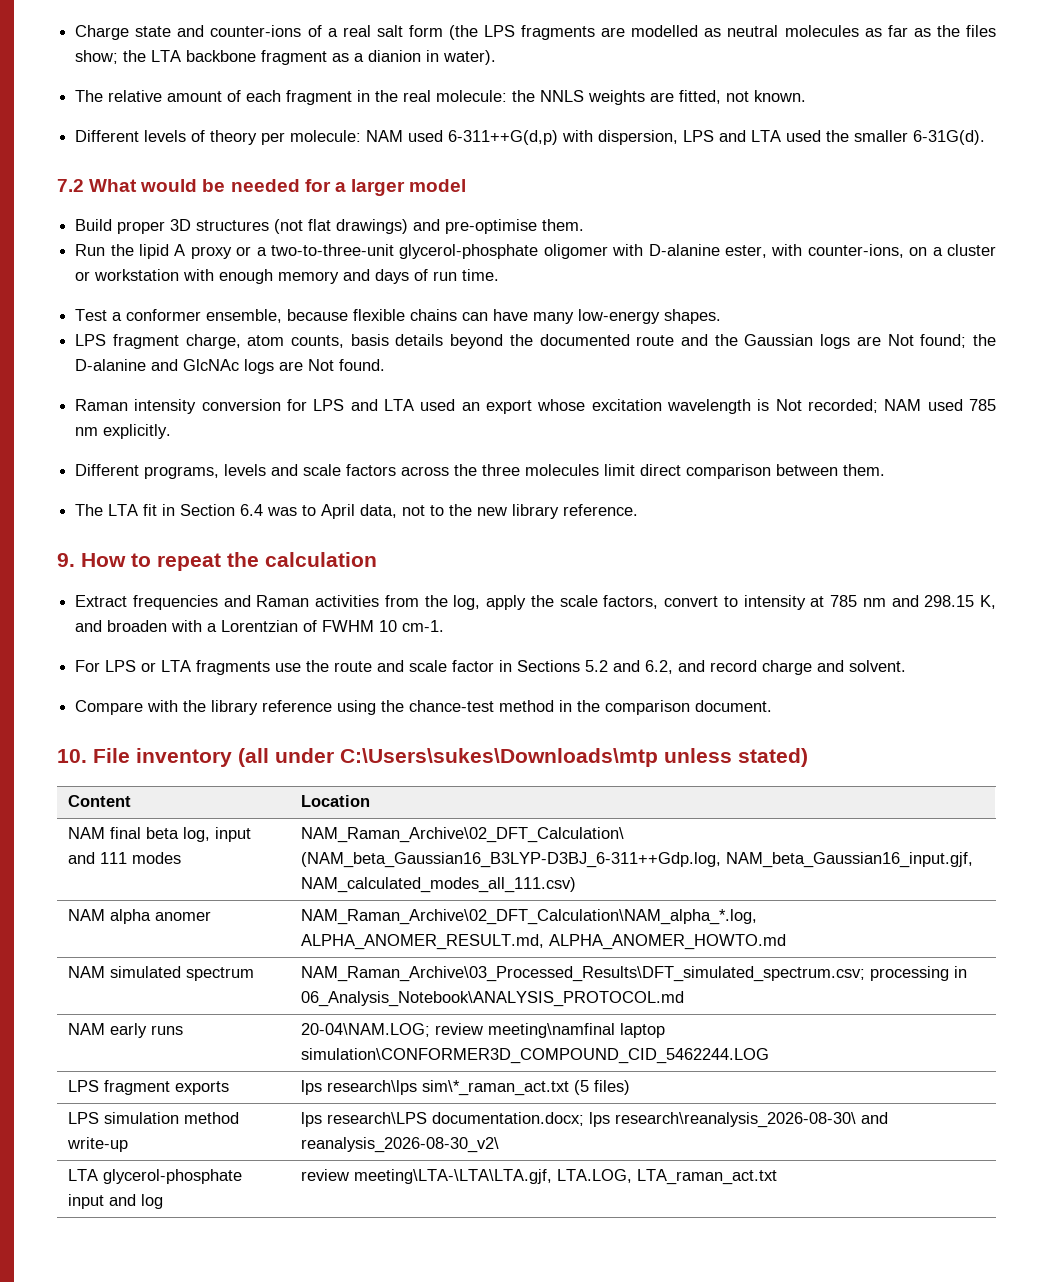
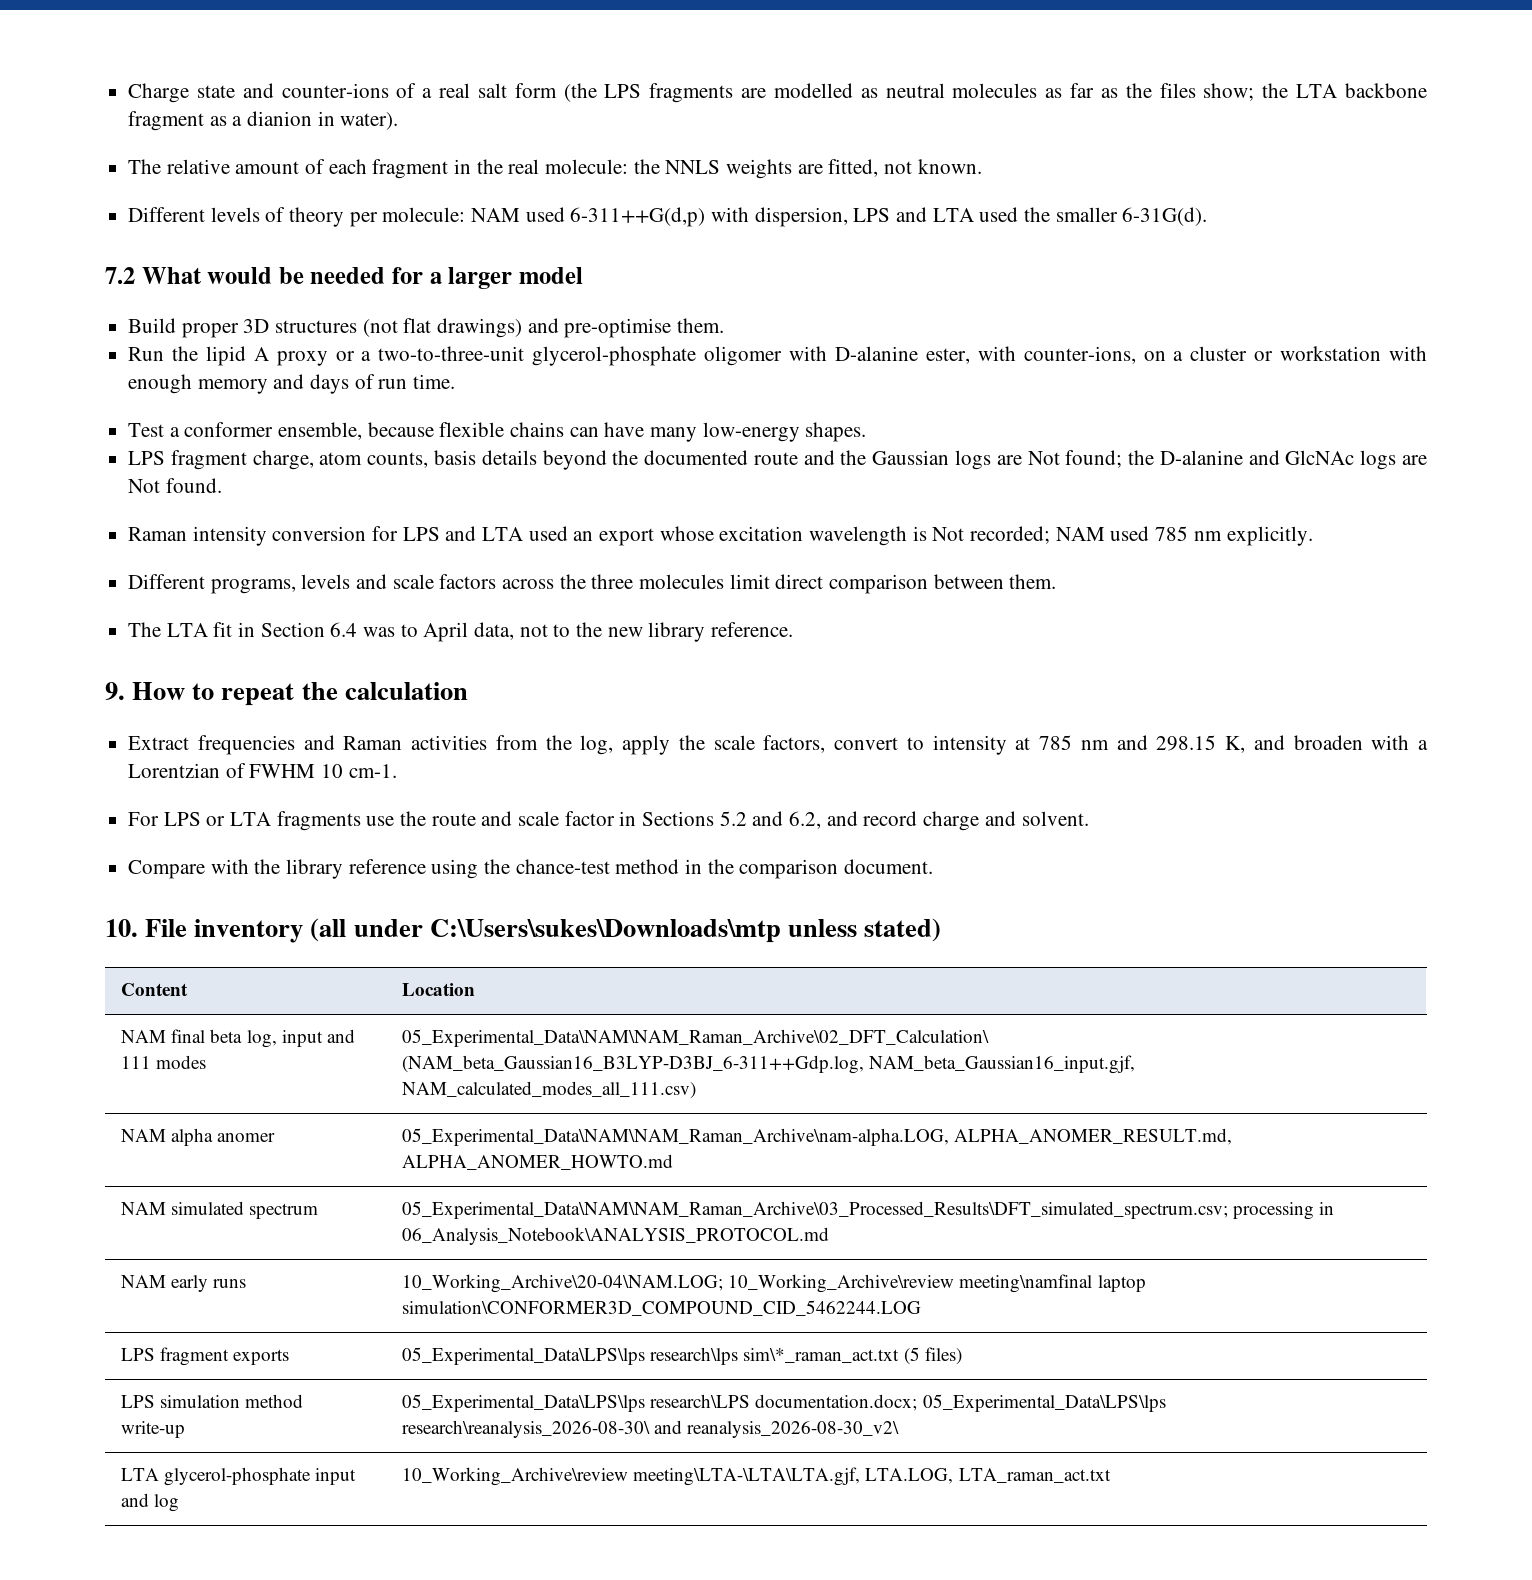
[301,827,625,843] NAM_Raman_Archive\02_DFT_Calculation\ -> [402,1029,990,1047] 05_Experimental_Data\NAM\NAM_Raman_Archive\02_DFT_Calculation\
[301,909,758,925] NAM_Raman_Archive\02_DFT_Calculation\NAM_alpha_*.log, -> [402,1128,950,1146] 05_Experimental_Data\NAM\NAM_Raman_Archive\nam-alpha.LOG,
[301,966,866,982] NAM_Raman_Archive\03_Processed_Results\DFT_simulated_spectrum.csv; -> [402,1201,1229,1219] 05_Experimental_Data\NAM\NAM_Raman_Archive\03_Processed_Results\DFT_simulated_spectrum.csv;
[301,1023,484,1037] 20-04\NAM.LOG; review -> [402,1274,955,1293] 10_Working_Archive\20-04\NAM.LOG; 10_Working_Archive\review
[301,1080,323,1095] lps -> [402,1347,646,1365] 05_Experimental_Data\LPS\lps
[301,1112,323,1127] lps -> [402,1394,646,1412] 05_Experimental_Data\LPS\lps
[589,1112,611,1127] lps -> [922,1394,1166,1412] 05_Experimental_Data\LPS\lps
[301,1169,350,1181] review -> [402,1467,629,1486] 10_Working_Archive\review

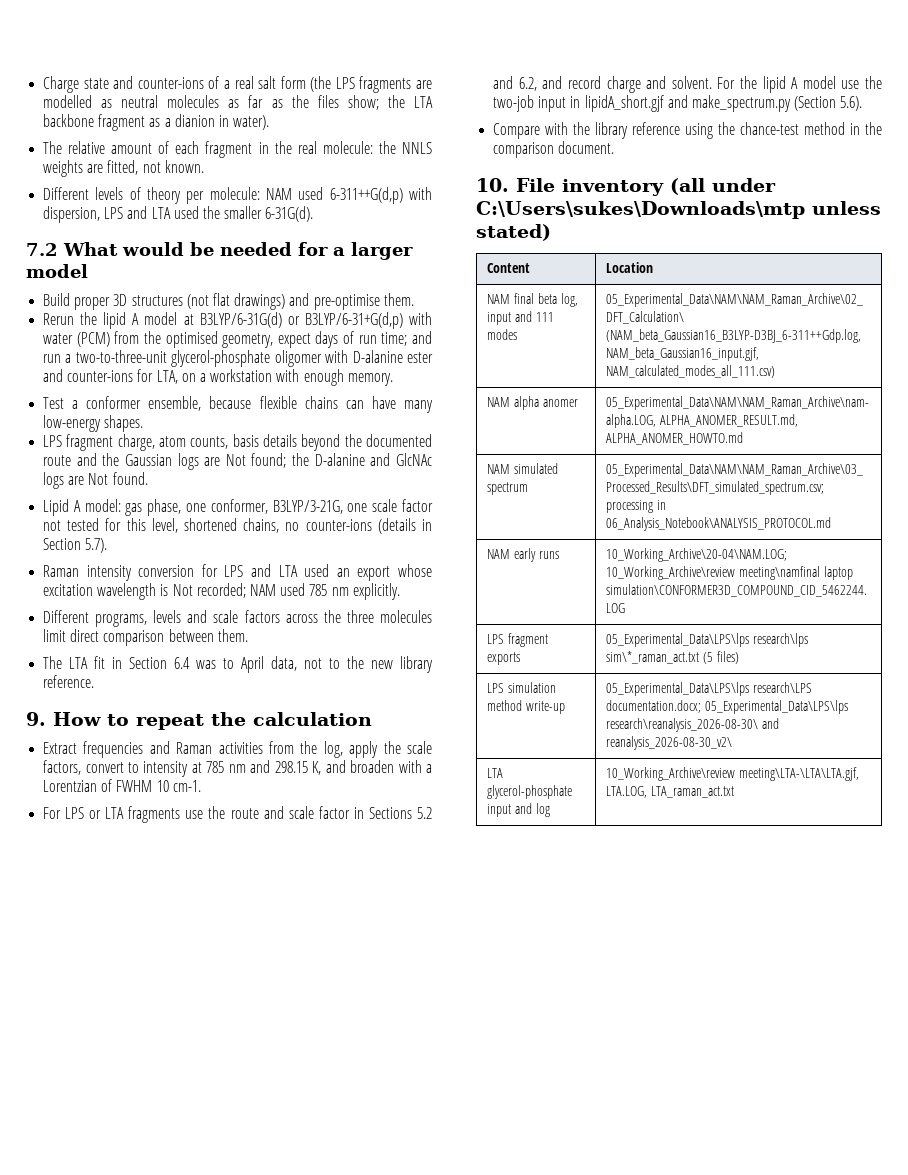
[128,346,355,366] Run the lipid A proxy or -> [43,312,432,329] [43,331,432,348] [43,354,62,363] Rerun the lipid A model at B3LYP/6-31G(d) or B3LYP/6-31+G(d,p) with water (PCM) from the optimised geometry, expect days of run time; and run
[925,346,1427,364] [128,374,456,394] ester, with counter-ions, on a cluster or workstation with enough memory and days of run time. -> [407,352,433,363] [43,369,393,386] ester and counter-ions for LTA, on a workstation with enough memory.
(222, 485) none -> [43,499,433,516] [43,518,432,534] [43,538,108,553] // Lipid A model: gas phase, one conformer, B3LYP/3-21G, one scale factor not tested for this level, shortened chains, no counter-ions (details in Section 5.7).
(1089, 818) none -> [717,76,882,93] [493,95,863,112] For the lipid A model use the two-job input in lipidA_short.gjf and make_spectrum.py (Section 5.6).

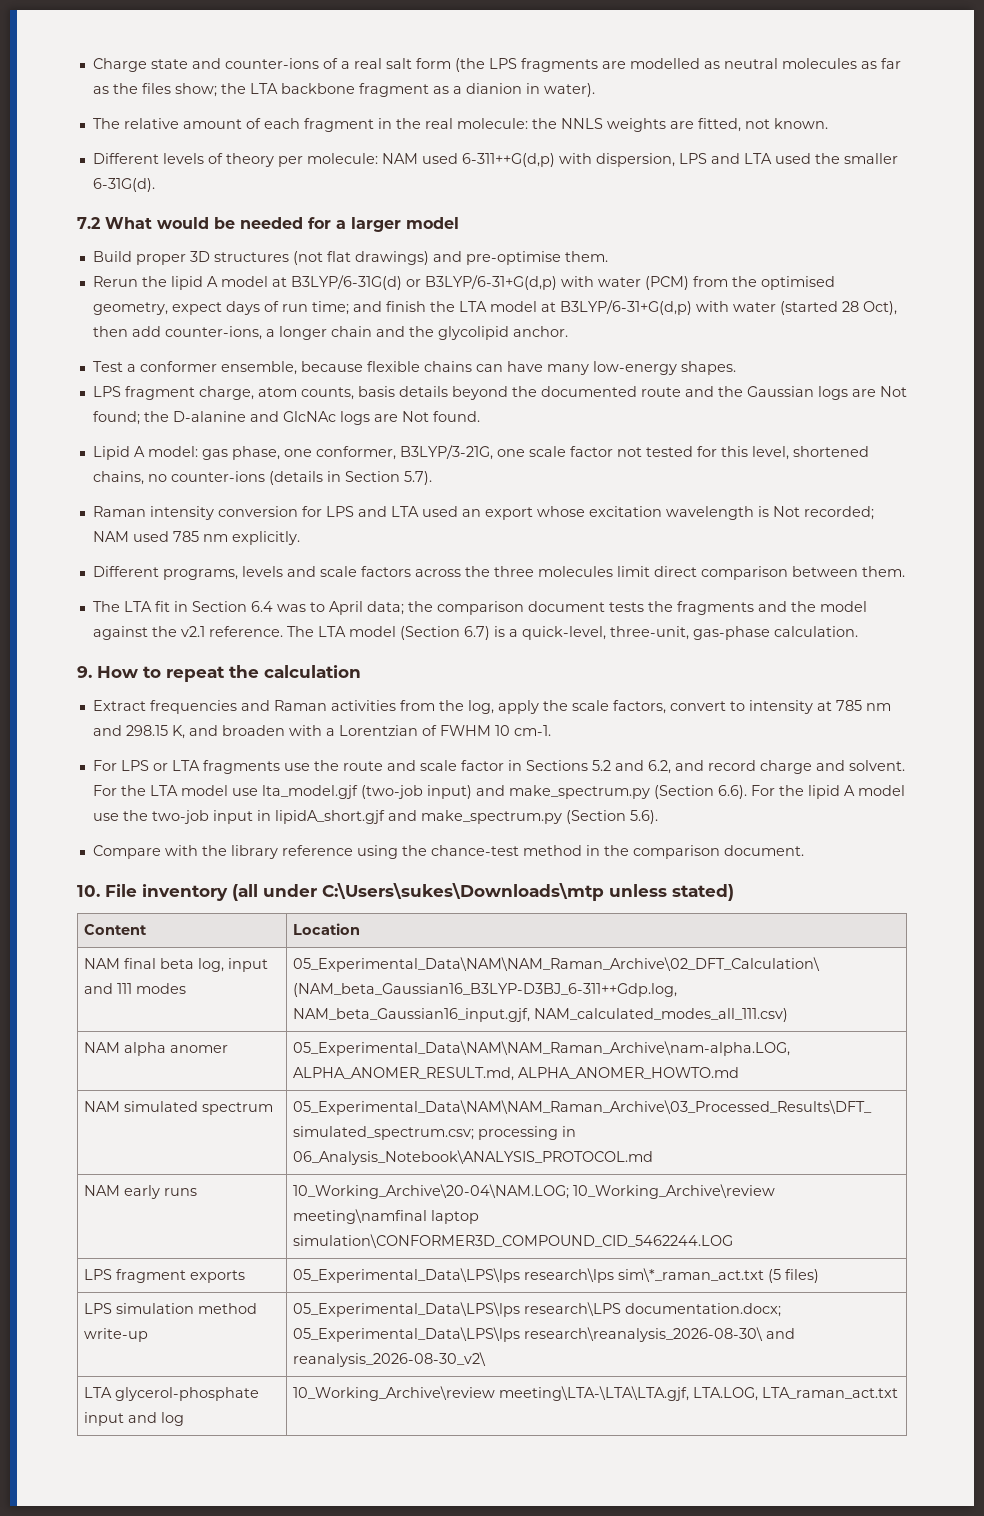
[43,350,433,367] [43,369,393,386] run a two-to-three-unit glycerol-phosphate oligomer with D-alanine ester and counter-ions for LTA, on a workstation with enough memory. -> [385,300,897,315] [92,326,568,340] finish the LTA model at B3LYP/6-31+G(d,p) with water (started 28 Oct), then add counter-ions, a longer chain and the glycolipid anchor.
[271,656,433,673] [43,675,95,688] data, not to the new library reference. -> [366,601,867,615] [92,626,858,640] data; the comparison document tests the fragments and the model against the v2.1 reference. The LTA model (Section 6.7) is a quick-level, three-unit, gas-phase calculation.
(757, 82) none -> [149,785,804,799] LTA model use lta_model.gjf (two-job input) and make_spectrum.py (Section 6.6). For the

